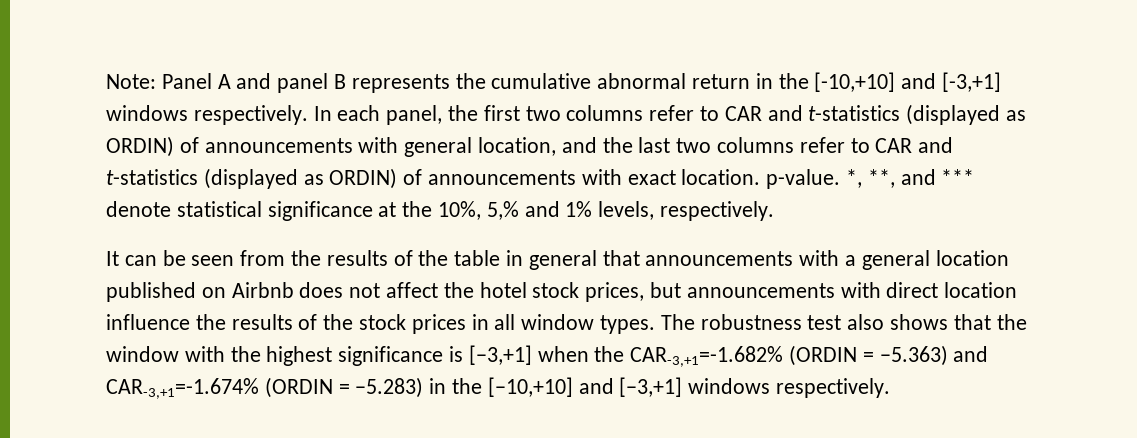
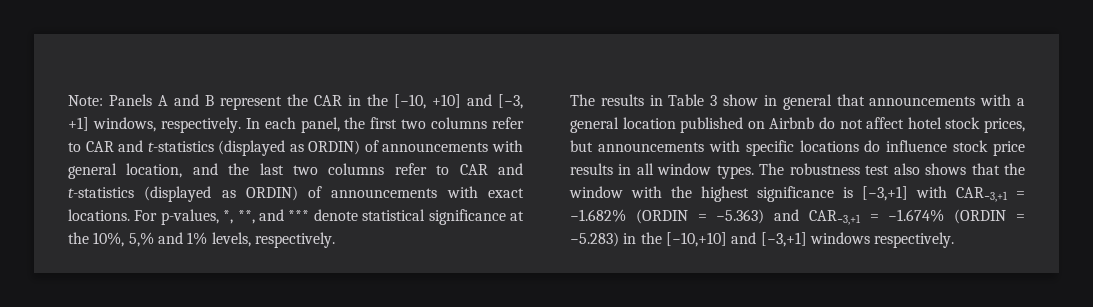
[161,73,212,89] Panel -> [109,94,152,106] Panels
[277,72,1002,93] [106,105,188,121] panel B represents the cumulative abnormal return in the [-10,+10] and [-3,+1] windows -> [205,94,523,110] [68,117,156,132] B represent the CAR in the [−10, +10] and [−3, +1] windows,
[681,169,841,189] location. p-value. -> [68,209,219,225] locations. For p-values,
[106,250,501,266] It can be seen from the results of the table -> [570,94,759,106] The results in Table 3 show
[299,282,344,298] does -> [819,117,835,129] do
[443,282,474,298] the -> (905, 123) none
[886,282,1018,298] [106,314,466,334] direct location influence the results of the stock prices -> [745,140,1025,156] [570,163,613,175] specific locations do influence stock price results
[537,346,784,367] when the CAR-3,+1=-1.682% -> [916,186,1025,202] [570,209,626,222] with CAR−3,+1 = −1.682%
[106,378,259,399] CAR-3,+1=-1.674% -> [808,209,945,225] CAR−3,+1 = −1.674%

